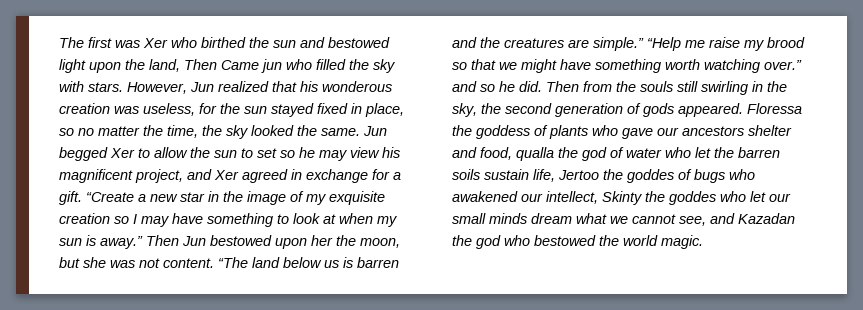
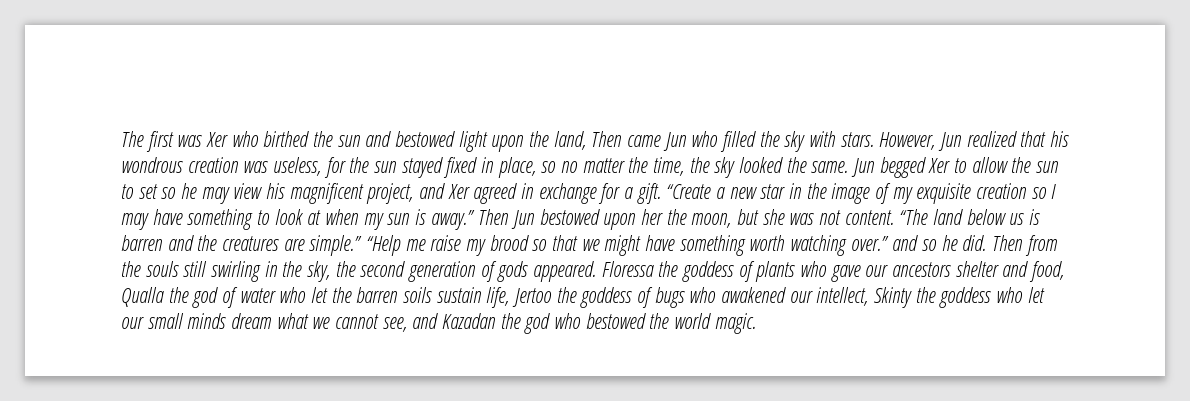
[221,59,282,73] Came jun -> [627,132,686,151] came Jun
[322,81,392,92] wonderous -> [121,157,183,173] wondrous
[516,147,554,161] qualla -> [121,287,164,307] Qualla
[627,169,674,183] goddes -> [580,287,633,308] goddess
[669,191,716,205] goddes -> [939,287,992,308] goddess

